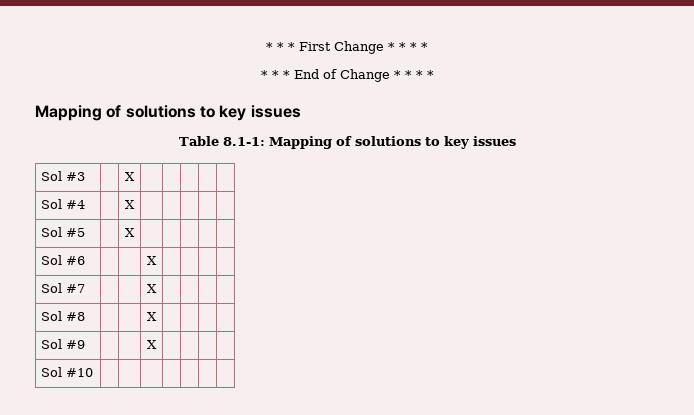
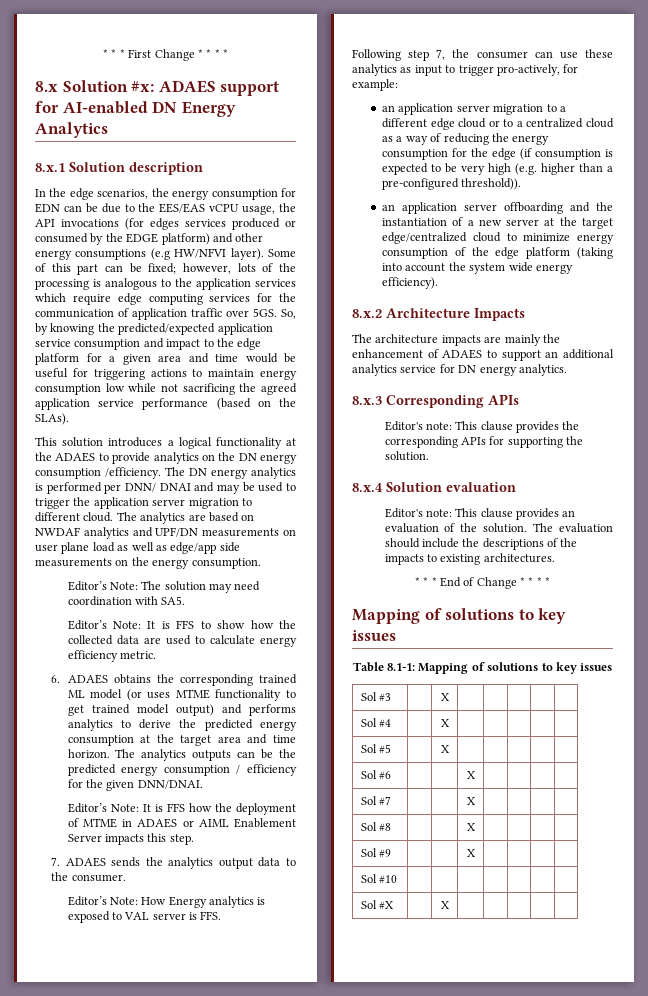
(428, 46) none -> [35,80,280,96] [35,101,236,117] [35,122,108,138] [35,162,203,175] [35,188,296,200] [35,203,296,215] [35,218,296,230] [35,233,264,245] [35,248,296,260] [35,263,296,275] [35,278,296,290] [35,293,296,305] [35,308,296,320] [35,323,273,335] [35,338,262,350] [35,353,296,365] [35,368,297,380] [35,383,297,395] [35,398,296,410] [35,413,69,425] [35,437,296,449] [35,452,297,464] [35,467,296,479] [35,482,296,494] [35,497,252,509] [35,512,255,524] [35,527,296,539] [35,542,240,554] [35,557,261,569] [67,581,261,593] [67,596,186,606] [67,620,296,630] [67,635,297,647] [67,650,156,662] [51,674,297,686] [67,689,296,701] [67,704,296,716] [67,719,297,731] [67,734,296,746] [67,749,296,761] [67,764,297,776] [67,779,203,791] [67,803,296,815] [67,818,296,828] [67,833,194,845] [51,857,296,869] [51,872,126,882] [67,896,266,908] [67,911,222,923] [352,49,613,61] [352,64,579,76] [352,79,398,91] [382,103,566,115] [382,118,614,130] [382,133,550,145] [382,148,613,160] [382,163,613,175] [382,178,522,190] [382,202,613,214] [382,217,613,229] [382,232,614,244] [382,247,613,259] [382,262,573,274] [382,277,439,289] [352,308,525,321] [352,334,560,346] [352,349,614,361] [352,364,567,376] [352,394,519,408] [384,421,580,433] [384,436,584,448] [384,451,429,461] [352,482,516,492] [384,508,576,520] [384,523,613,533] [384,538,578,550] [384,553,555,565] // 8.x Solution #x: ADAES support for AI-enabled DN Energy Analytics // 8.x.1 Solution description // In the edge scenarios, the energy consumption for EDN can be due to the EES/EAS vCPU usage, the API invocations (for edges services produced or consumed by the EDGE platform) and other energy consumptions (e.g HW/NFVI layer). Some of this part can be fixed; however, lots of the processing is analogous to the application services which require edge computing services for the communication of application traffic over 5GS. So, by knowing the predicted/expected application service consumption and impact to the edge platform for a given area and time would be useful for triggering actions to maintain energy consumption low while not sacrificing the agreed application service performance (based on the SLAs). // This solution introduces a logical functionality at the ADAES to provide analytics on the DN energy consumption /efficiency. The DN energy analytics is performed per DNN/ DNAI and may be used to trigger the application server migration to different cloud. The analytics are based on NWDAF analytics and UPF/DN measurements on user plane load as well as edge/app side measurements on the energy consumption. // Editor’s Note: The solution may need coordination with SA5. // Editor’s Note: It is FFS to show how the collected data are used to calculate energy efficiency metric. // 6. ADAES obtains the corresponding trained ML model (or uses MTME functionality to get trained model output) and performs analytics to derive the predicted energy consumption at the target area and time horizon. The analytics outputs can be the predicted energy consumption / efficiency for the given DNN/DNAI. // Editor’s Note: It is FFS how the deployment of MTME in ADAES or AIML Enablement Server impacts this step. // 7. ADAES sends the analytics output data to the consumer. // Editor’s Note: How Energy analytics is exposed to VAL server is FFS. // Following step 7, the consumer can use these analytics as input to trigger pro-actively, for example: // an application server migration to a different edge cloud or to a centralized cloud as a way of reducing the energy consumption for the edge (if consumption is expected to be very high (e.g. higher than a pre-configured threshold)). // an application server offboarding and the instantiation of a new server at the target edge/centralized cloud to minimize energy consumption of the edge platform (taking into account the system wide energy efficiency). // 8.x.2 Architecture Impacts // The architecture impacts are mainly the enhancement of ADAES to support an additional analytics service for DN energy analytics. // 8.x.3 Corresponding APIs // Editor's note: This clause provides the corresponding APIs for supporting the solution. // 8.x.4 Solution evaluation // Editor's note: This clause provides an evaluation of the solution. The evaluation should include the descriptions of the impacts to existing architectures.
(93, 372) none -> [360,900,395,909] [440,901,450,909] // Sol #X | | X | | | | |

